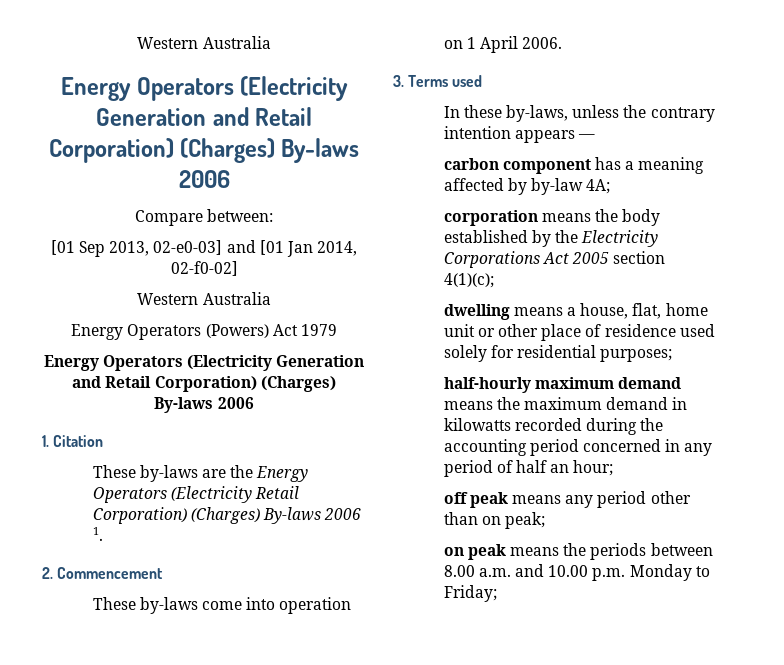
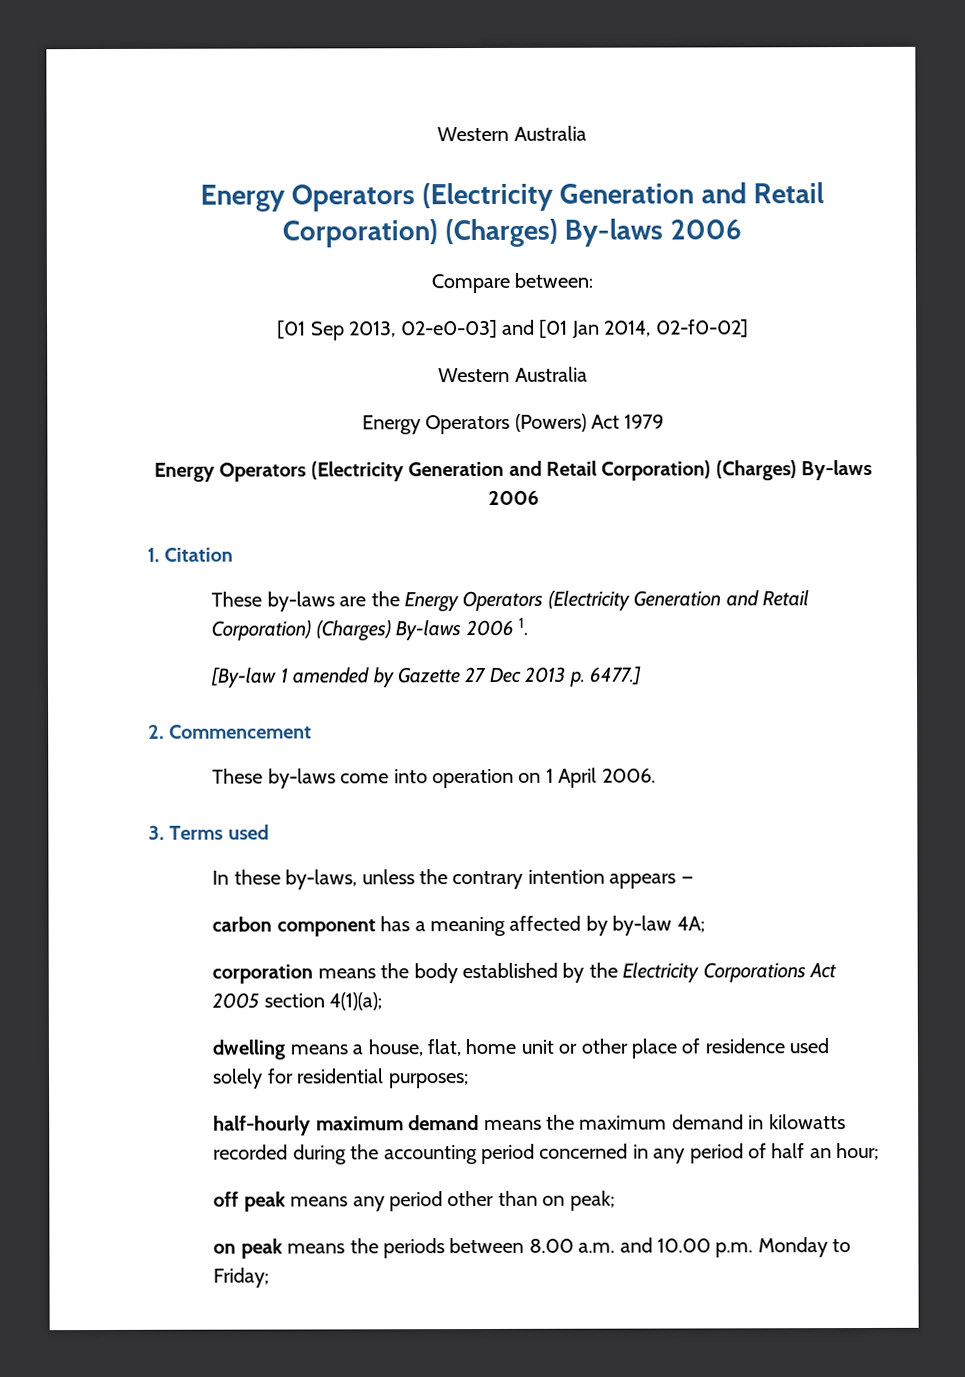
(252, 494) none -> [633,590,759,607] Generation and
(103, 534) none -> [210,666,641,688] // [By-law 1 amended by Gazette 27 Dec 2013 p. 6477.]
[443,273,494,288] 4(1)(c); -> [329,992,383,1011] 4(1)(a);

